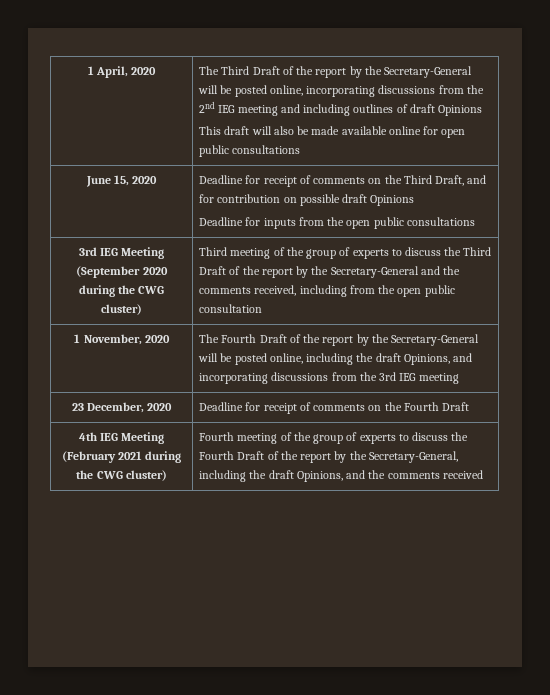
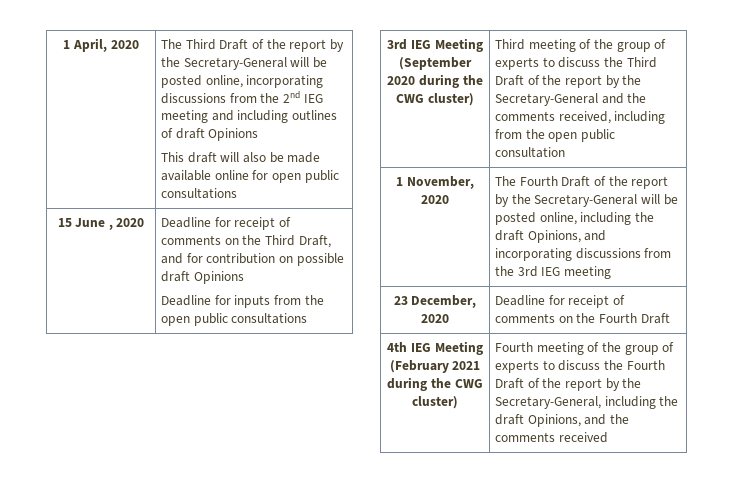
[85,175,129,187] June 15, -> [57,218,113,230] 15 June ,

